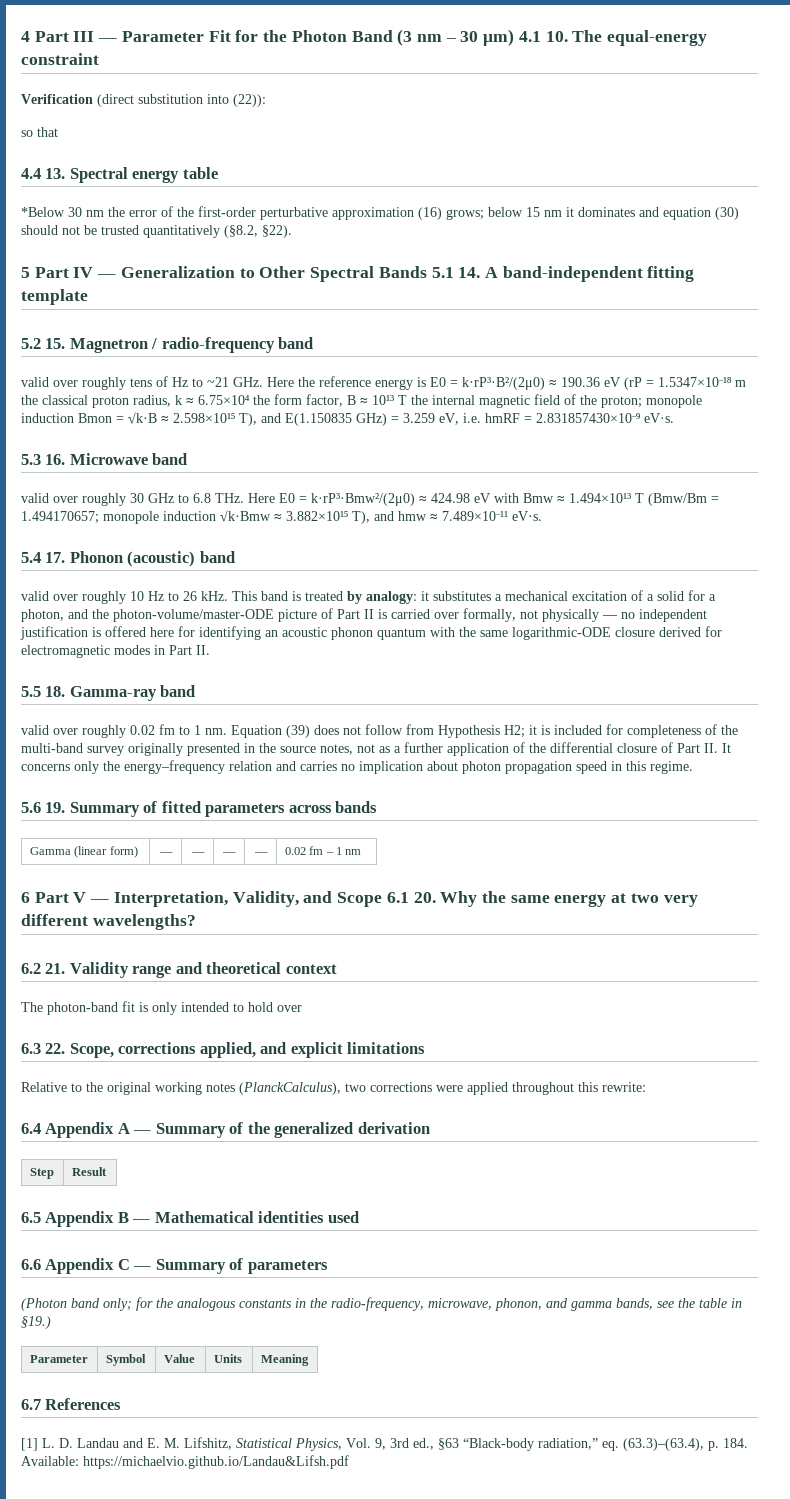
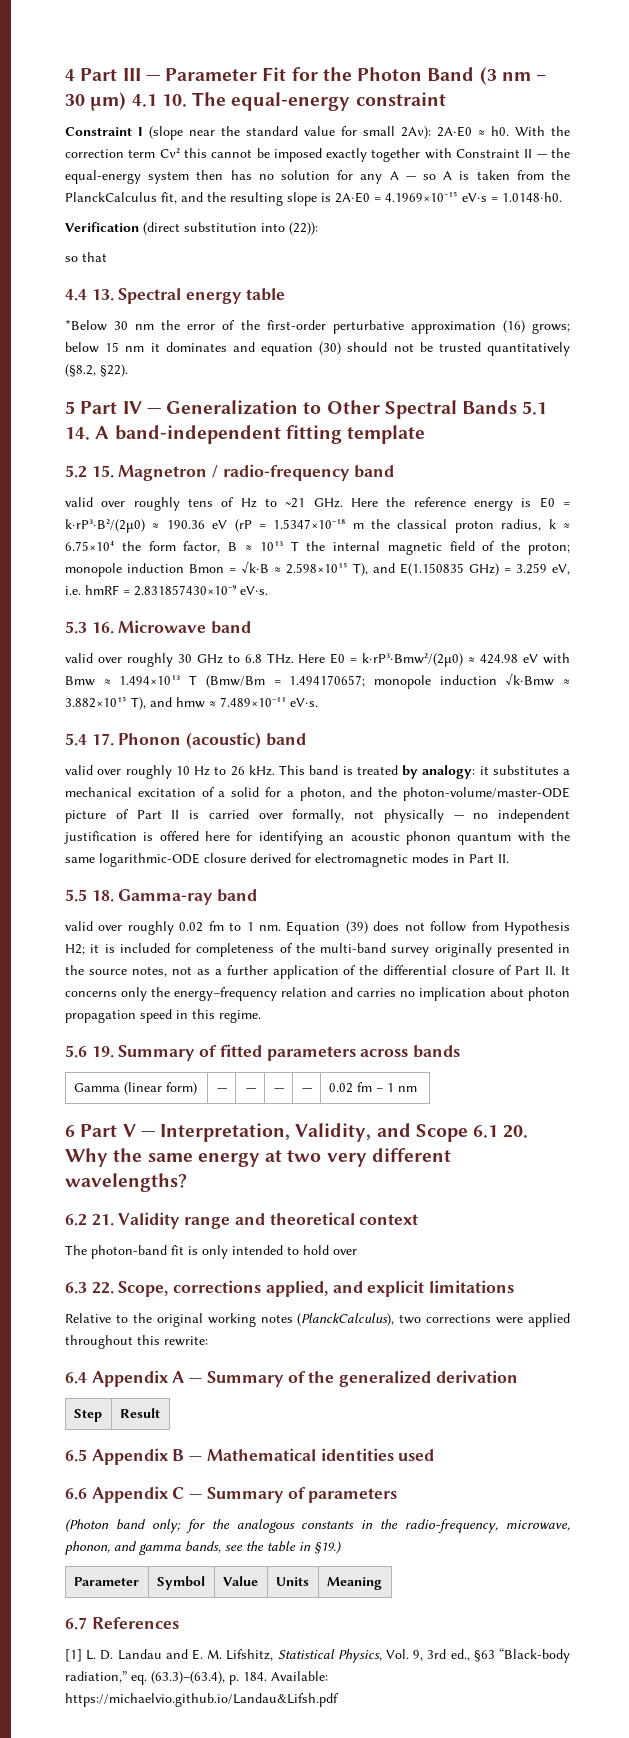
(99, 59) none -> [65,126,570,140] [65,148,571,162] [65,170,570,184] [65,191,562,206] // Constraint I (slope near the standard value for small 2Aν): 2A·E0 ≈ h0. With the correction term Cν² this cannot be imposed exactly together with Constraint II — the equal-energy system then has no solution for any A — so A is taken from the PlanckCalculus fit, and the resulting slope is 2A·E0 = 4.1969×10⁻¹⁵ eV·s = 1.0148·h0.

